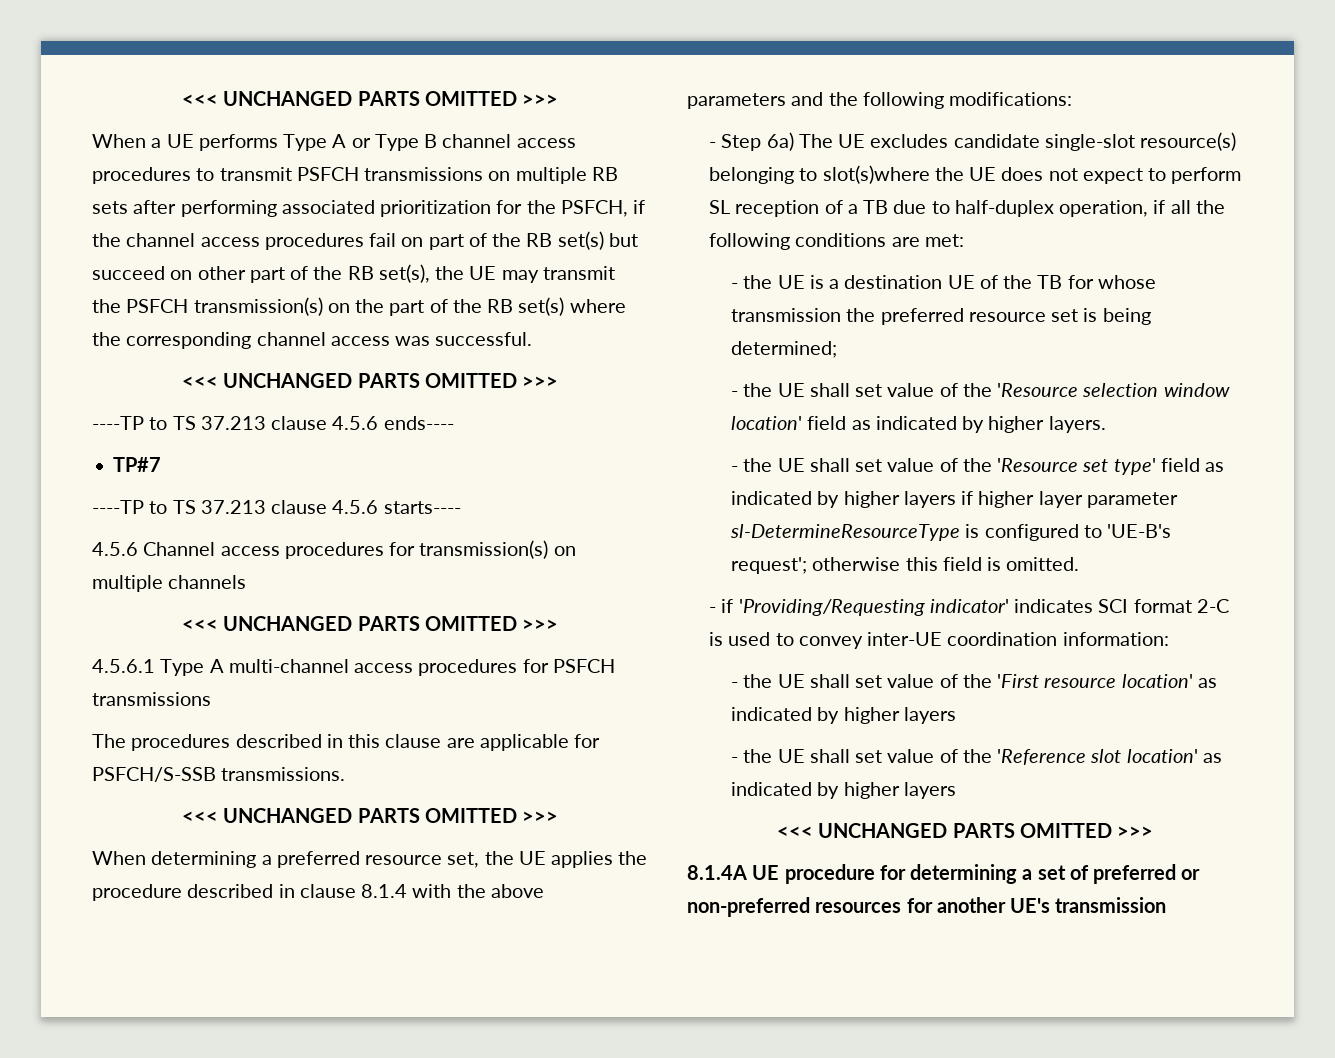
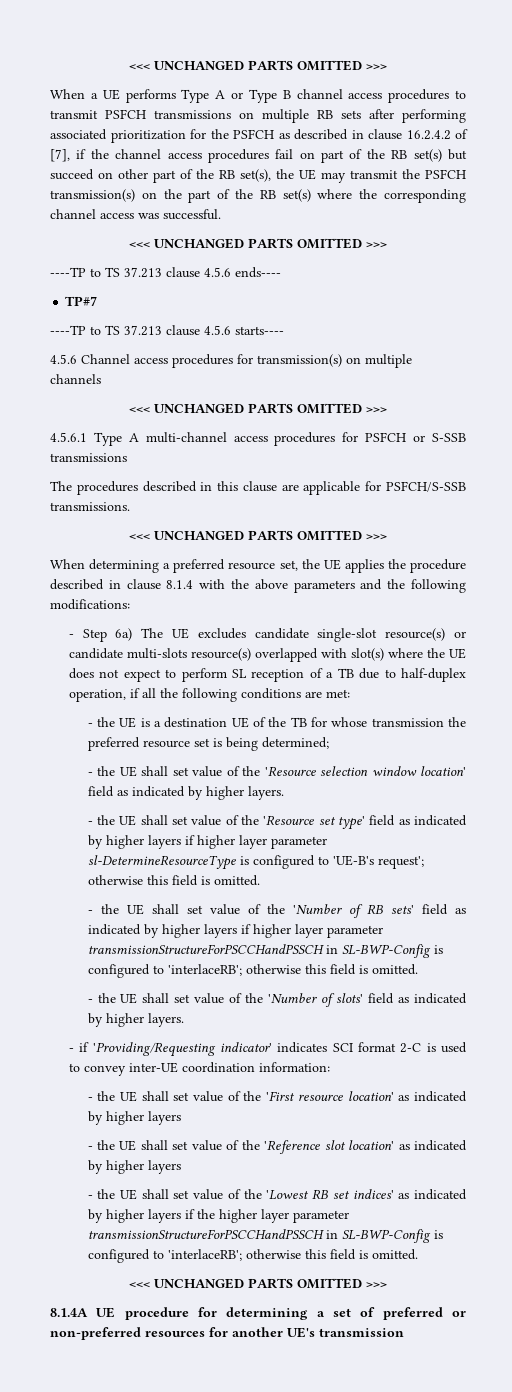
[560,200,628,217] PSFCH, -> [233,129,468,140] [50,149,70,162] PSFCH as described in clause 16.2.4.2 of [7],
(615, 666) none -> [413,433,467,442] or S-SSB
[709,165,930,184] belonging to slot(s)where -> [453,631,466,638] [68,648,423,662] or candidate multi-slots resource(s) overlapped with slot(s) where
(1080, 564) none -> [87,904,467,918] [87,924,383,938] [87,944,443,958] [87,964,418,978] [87,993,467,1007] [87,1013,184,1027] // - the UE shall set value of the 'Number of RB sets' field as indicated by higher layers if higher layer parameter transmissionStructureForPSCCHandPSSCH in SL-BWP-Config is configured to 'interlaceRB'; otherwise this field is omitted. // - the UE shall set value of the 'Number of slots' field as indicated by higher layers.
(956, 790) none -> [87,1189,467,1200] [87,1209,349,1223] [87,1229,443,1243] [87,1249,418,1263] // - the UE shall set value of the 'Lowest RB set indices' as indicated by higher layers if the higher layer parameter transmissionStructureForPSCCHandPSSCH in SL-BWP-Config is configured to 'interlaceRB'; otherwise this field is omitted.

